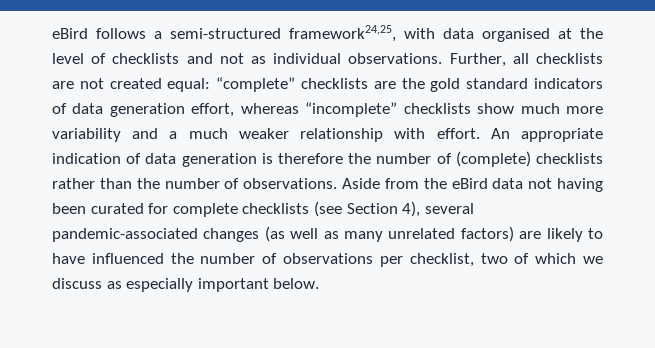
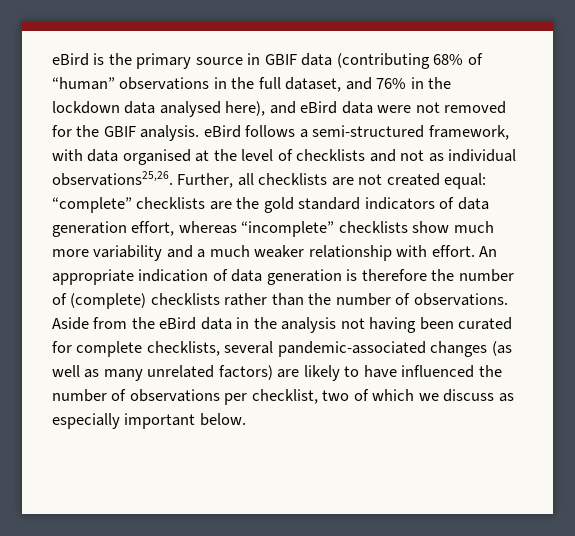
[52,28,88,39] eBird -> [52,53,483,69] [52,77,452,92] [52,101,507,117] [52,125,241,141] eBird is the primary source in GBIF data (contributing 68% of “human” observations in the full dataset, and 76% in the lockdown data analysed here), and eBird data were not removed for the GBIF analysis. eBird
[289,25,396,42] framework24,25, -> [428,125,509,140] framework,
[348,53,443,64] observations. -> [52,171,173,186] observations25,26.
(524, 183) none -> [236,317,337,333] in the analysis
[242,201,421,217] checklists (see Section 4), -> [146,341,220,356] checklists,

